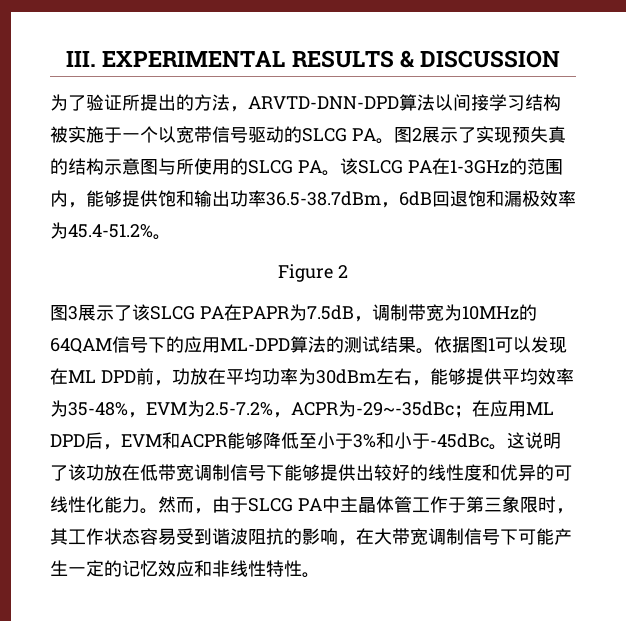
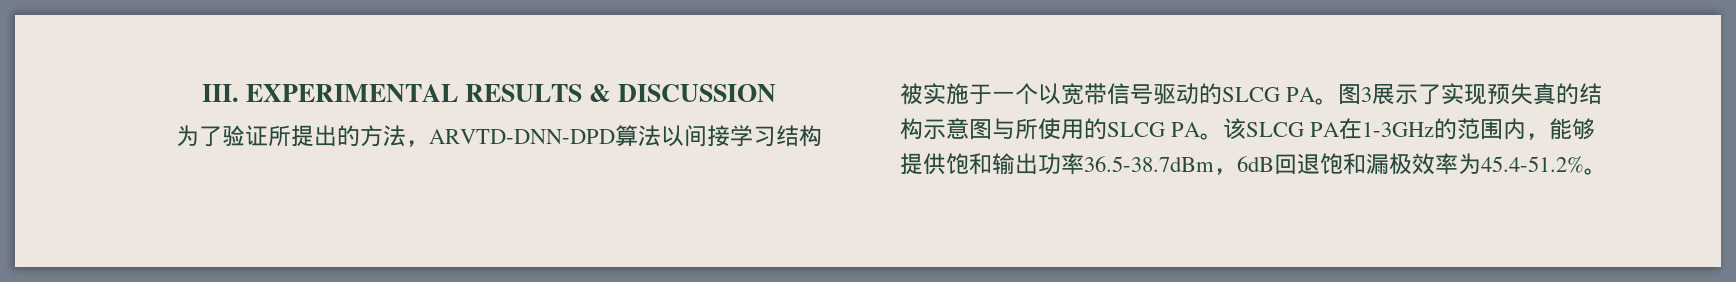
[411,128,422,141] 2 -> [1361,87,1373,102] 3
[278,264,348,282] [50,304,537,322] [50,336,567,354] [50,368,574,386] [50,400,554,418] [50,432,561,450] [50,464,572,481] [50,496,574,514] [50,528,572,546] [50,560,320,578] // Figure 2 // 图3展示了该SLCG PA在PAPR为7.5dB，调制带宽为10MHz的64QAM信号下的应用ML-DPD算法的测试结果。依据图1可以发现在ML DPD前，功放在平均功率为30dBm左右，能够提供平均效率为35-48%，EVM为2.5-7.2%，ACPR为-29~-35dBc；在应用ML DPD后，EVM和ACPR能够降低至小于3%和小于-45dBc。这说明了该功放在低带宽调制信号下能够提供出较好的线性度和优异的可线性化能力。然而，由于SLCG PA中主晶体管工作于第三象限时，其工作状态容易受到谐波阻抗的影响，在大带宽调制信号下可能产生一定的记忆效应和非线性特性。 -> (1607, 171) none

